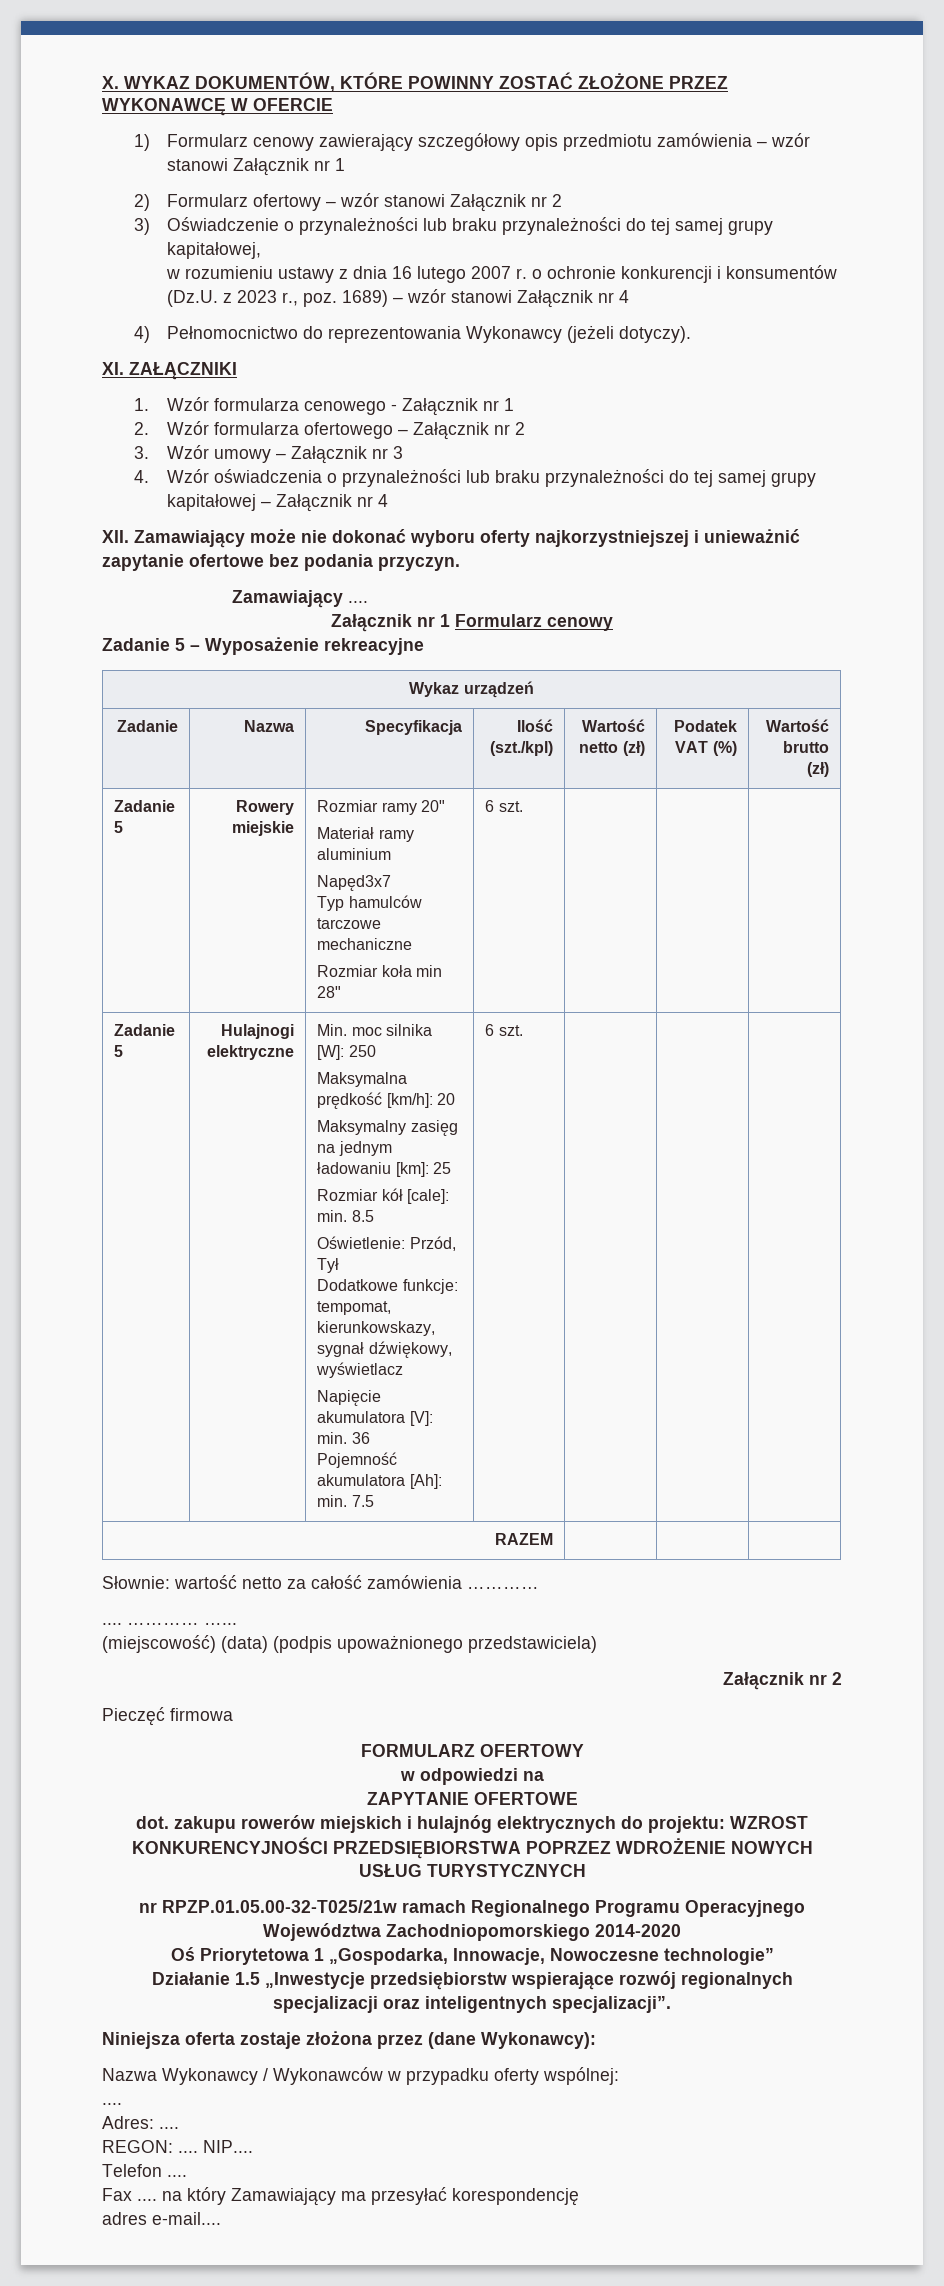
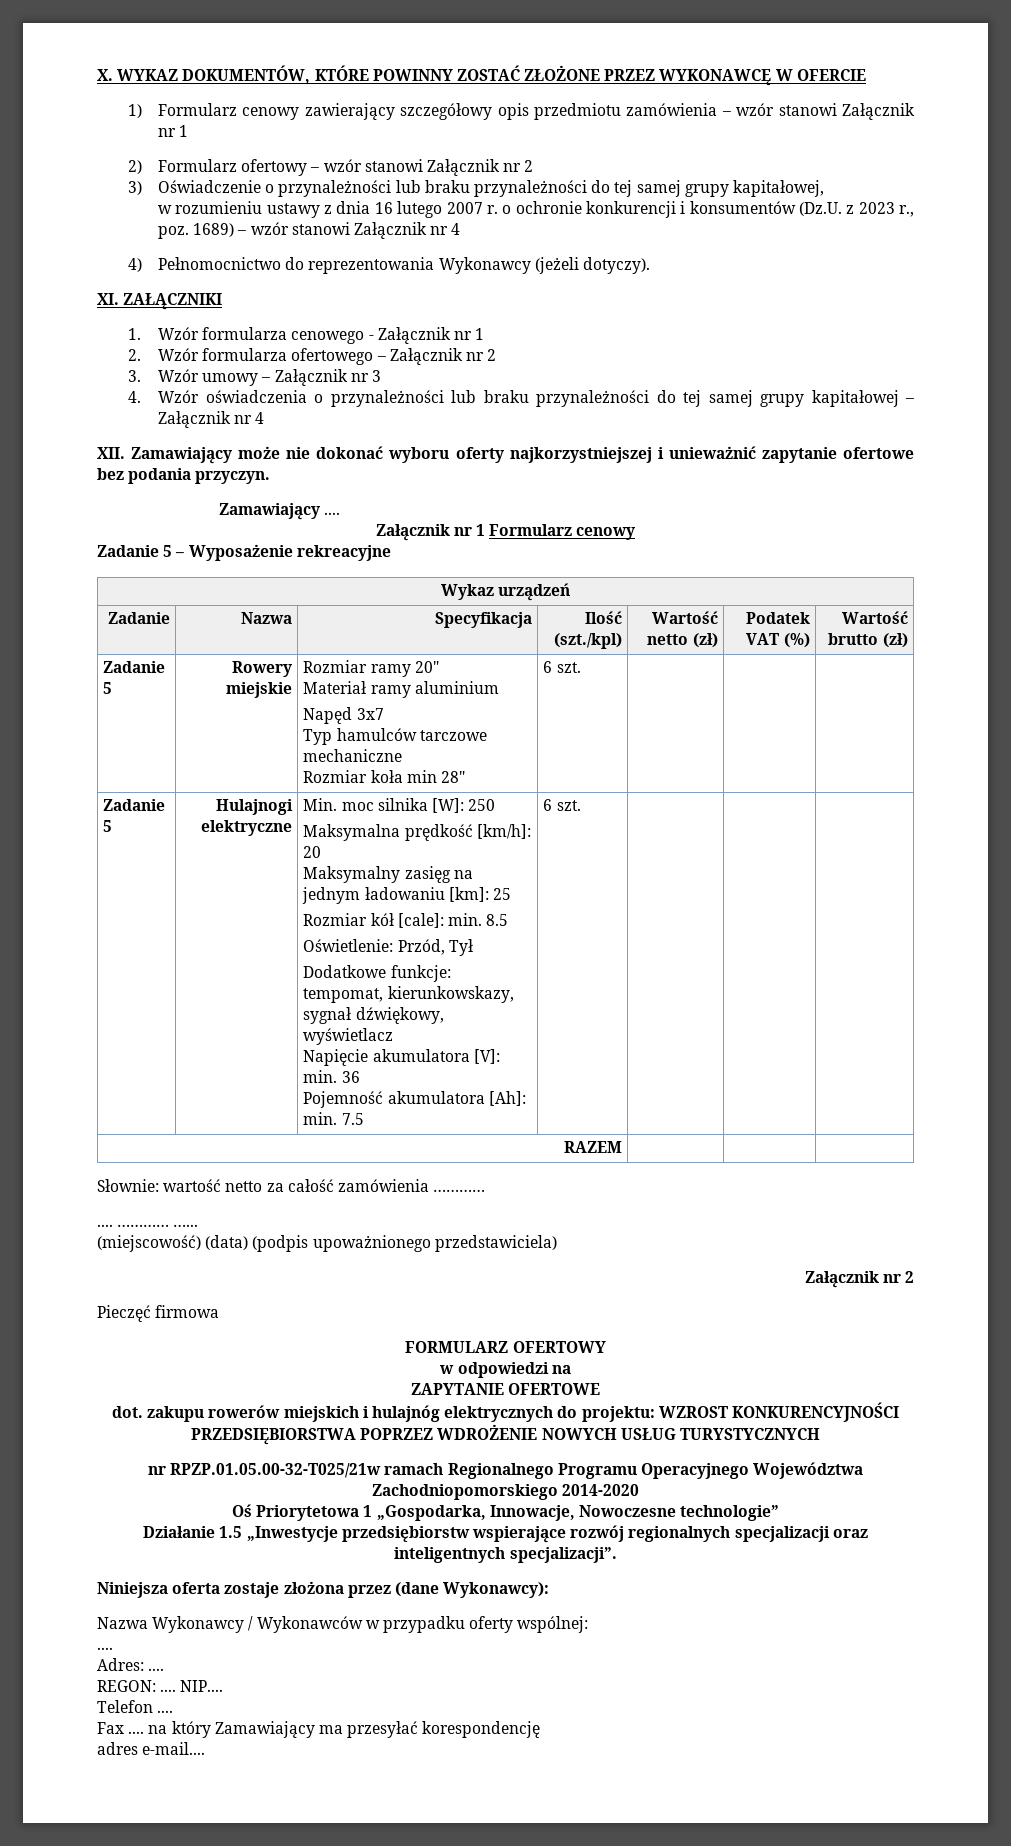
[317,875,392,891] Napęd3x7 -> [303,707,384,724] Napęd 3x7

